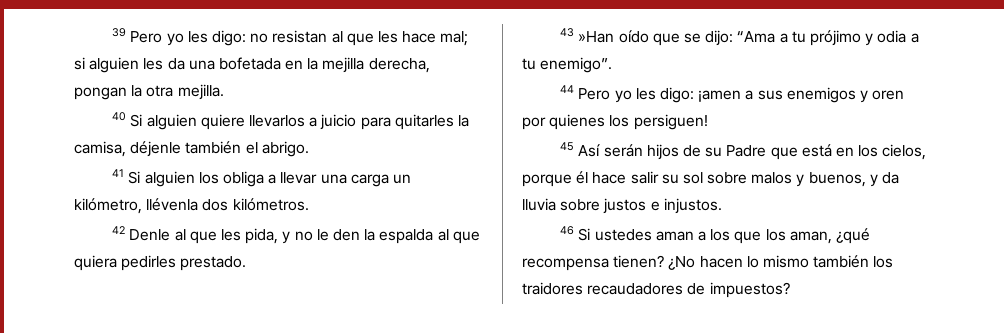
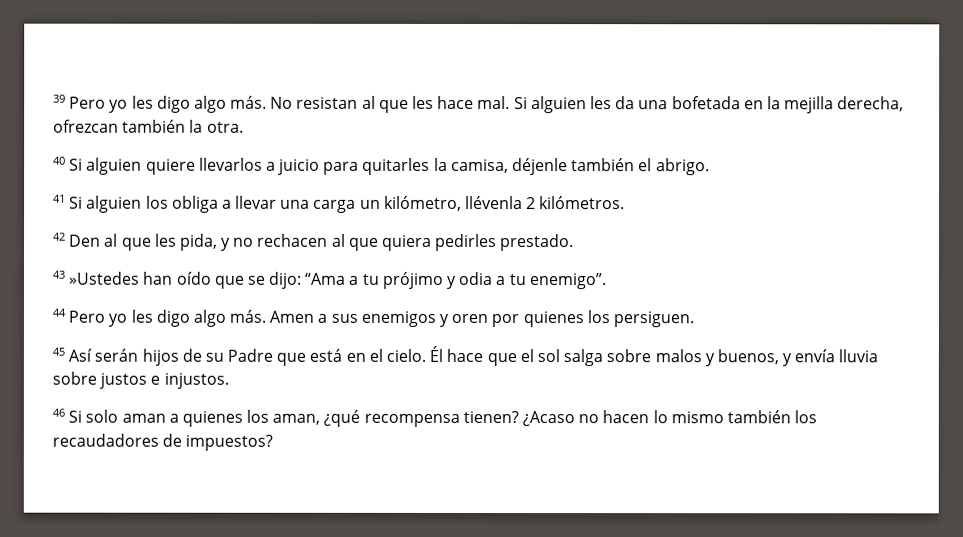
[212,30,269,46] digo: no -> [156,95,294,113] digo algo más. No
[440,31,469,46] [74,57,85,70] mal; si -> [477,95,528,110] mal. Si
[74,84,224,100] pongan la otra mejilla. -> [53,119,244,133] ofrezcan también la otra.
[202,199,229,211] dos -> [526,197,537,210] 2
[129,229,171,241] Denle -> [69,234,102,247] Den
[316,229,434,244] le den la espalda -> [257,233,329,247] rechacen
[578,31,615,43] »Han -> [68,271,173,285] »Ustedes han
[660,87,742,103] digo: ¡amen -> [155,309,315,327] digo algo más. Amen
[633,114,708,130] persiguen! -> [612,311,694,328] persiguen.
[858,144,927,160] [522,171,703,187] los cielos, porque él hace salir su sol -> [368,345,604,367] el cielo. Él hace que el sol salga
[882,172,900,184] da -> [794,349,836,363] envía
[594,229,652,241] ustedes -> [85,409,119,423] solo
[710,229,762,244] los que -> [181,410,243,427] quienes
[668,256,696,270] ¿No -> [522,411,600,427] ¿Acaso no
[522,282,583,295] traidores -> (818, 417) none

